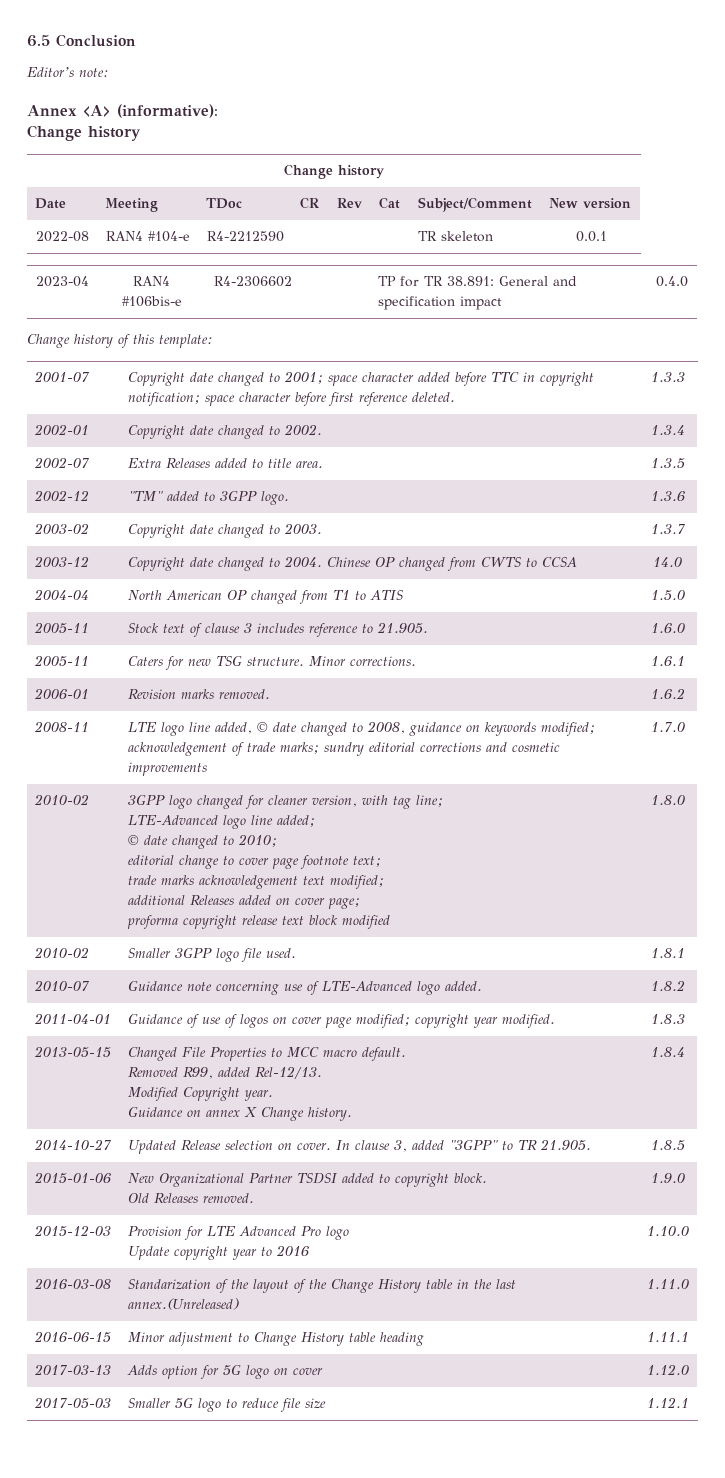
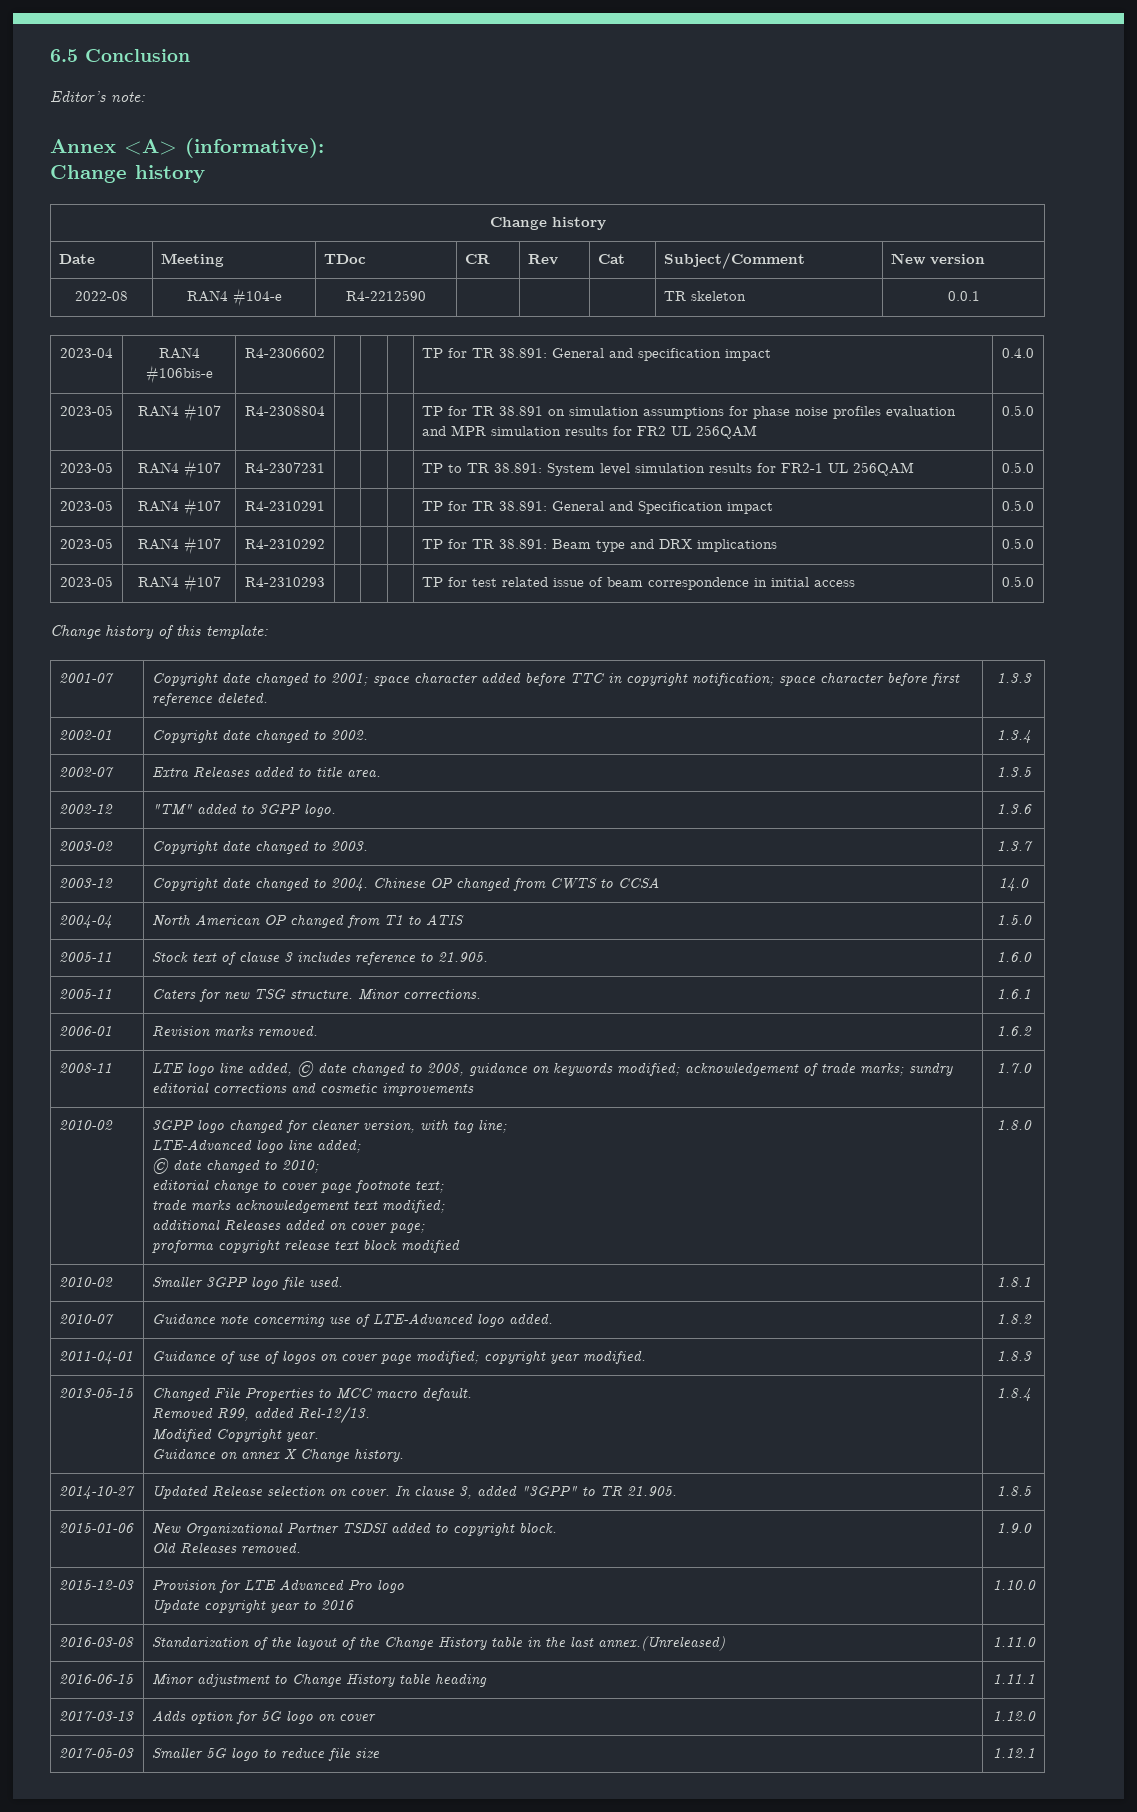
(688, 281) none -> [60,405,113,416] [137,403,221,422] [245,406,325,416] [422,406,957,419] [422,425,758,439] [1002,405,1034,416] [60,462,113,473] [137,460,221,479] [245,462,325,473] [422,462,915,476] [1002,462,1034,473] [60,500,113,511] [137,498,221,517] [245,501,325,511] [422,501,774,514] [1002,500,1034,511] [60,538,113,549] [137,536,221,555] [245,539,325,549] [422,539,778,552] [1002,538,1034,549] [60,576,113,587] [137,574,221,593] [245,577,325,587] [422,577,856,590] [1002,576,1034,587] // 2023-05 | RAN4 #107 | R4-2308804 | | | | TP for TR 38.891 on simulation assumptions for phase noise profiles evaluation and MPR simulation results for FR2 UL 256QAM | 0.5.0 // 2023-05 | RAN4 #107 | R4-2307231 | | | | TP to TR 38.891: System level simulation results for FR2-1 UL 256QAM | 0.5.0 // 2023-05 | RAN4 #107 | R4-2310291 | | | | TP for TR 38.891: General and Specification impact | 0.5.0 // 2023-05 | RAN4 #107 | R4-2310292 | | | | TP for TR 38.891: Beam type and DRX implications | 0.5.0 // 2023-05 | RAN4 #107 | R4-2310293 | | | | TP for test related issue of beam correspondence in initial access | 0.5.0

